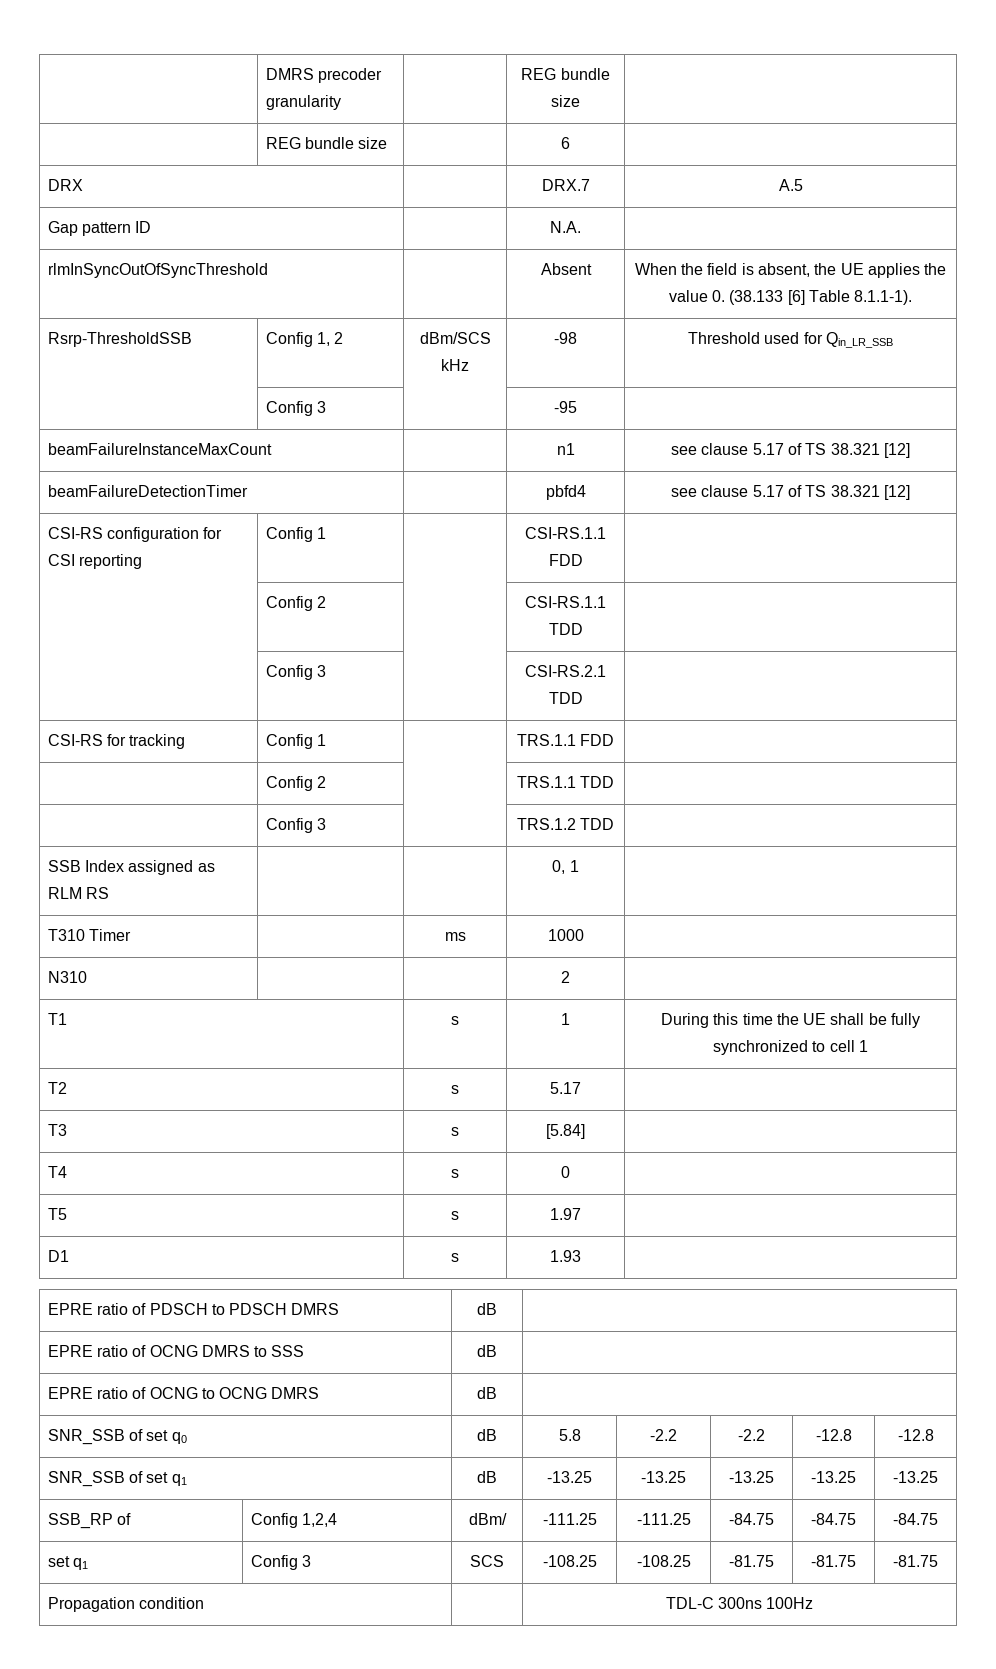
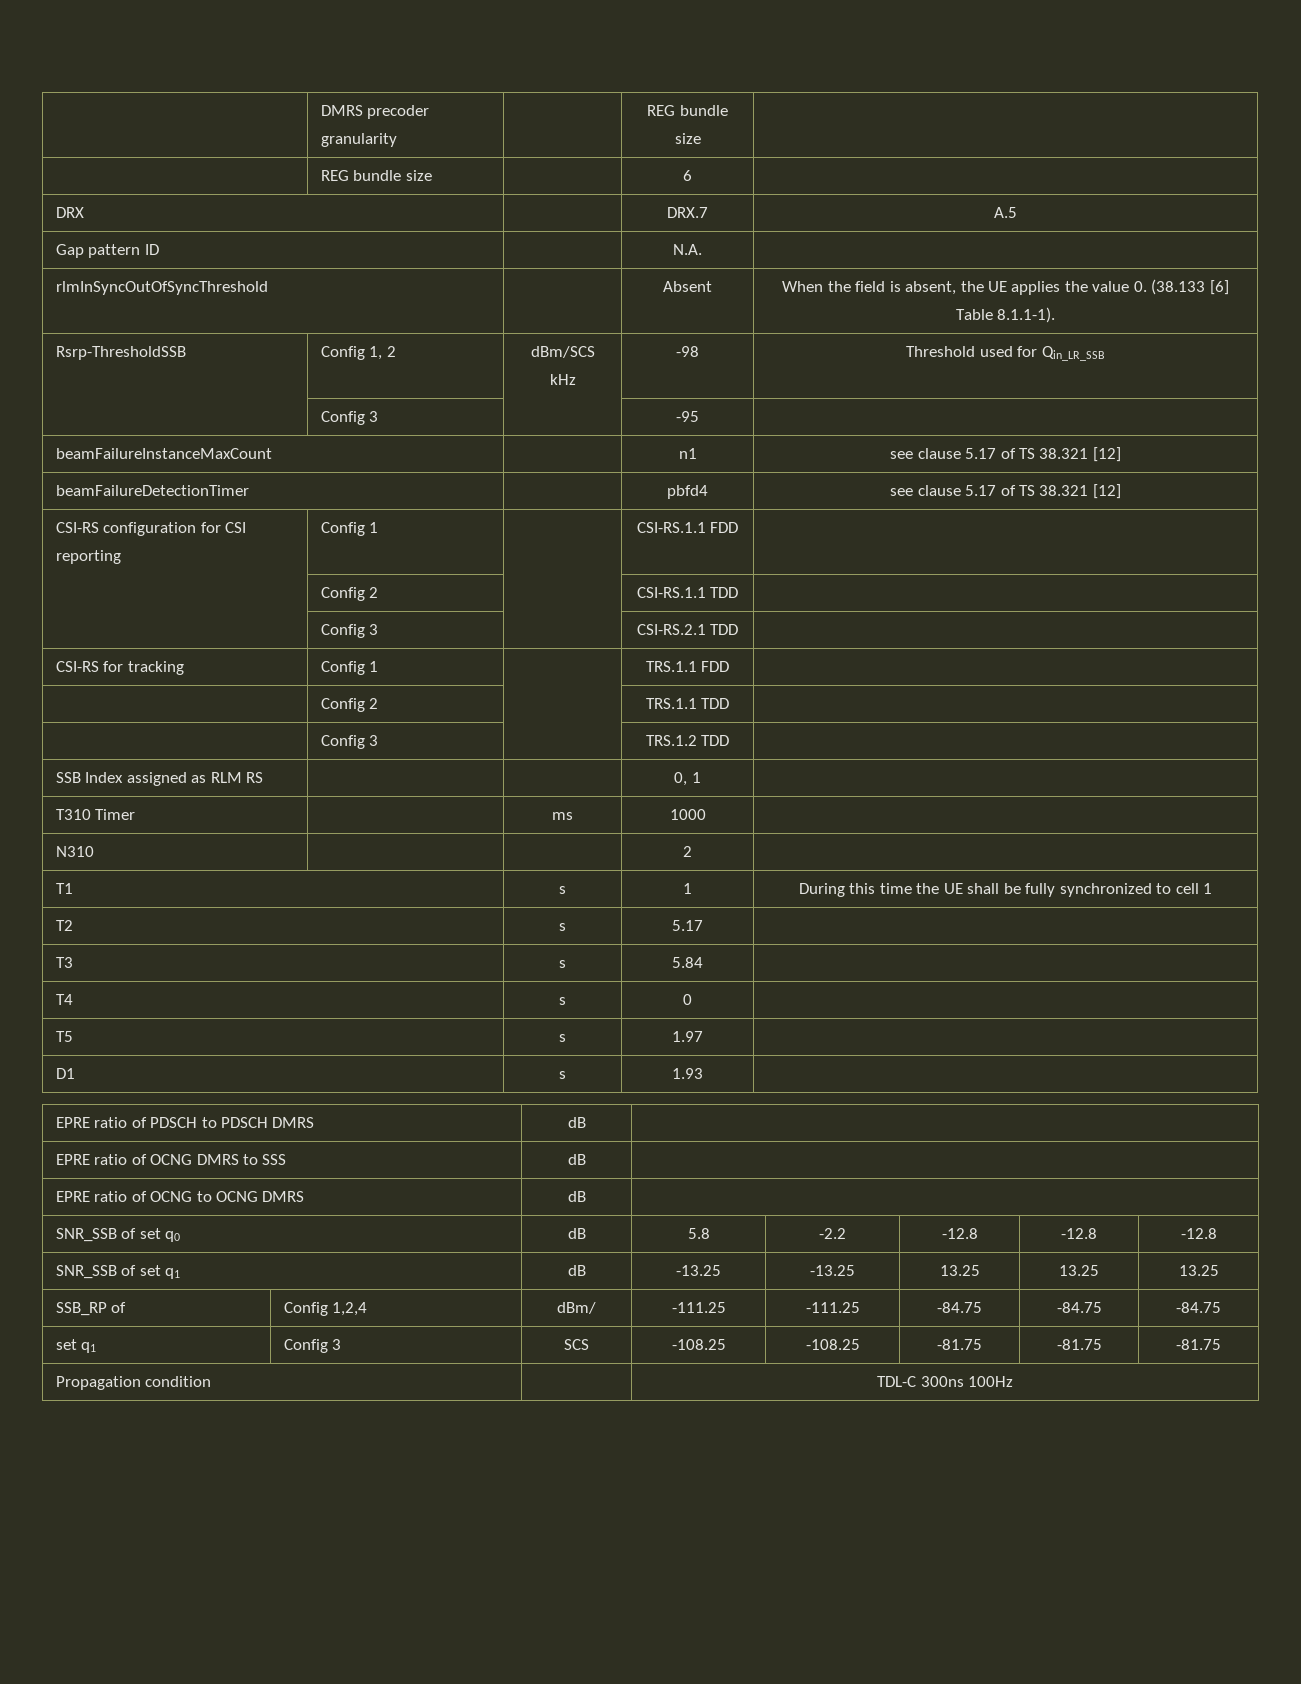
[546,1124,585,1139] [5.84] -> [672,957,703,968] 5.84
[738,1429,765,1441] -2.2 -> [941,1228,978,1239] -12.8
[729,1471,774,1483] [811,1471,856,1483] [893,1471,938,1483] -13.25 | -13.25 | -13.25 -> [939,1265,980,1276] [1059,1265,1099,1276] [1178,1265,1219,1276] 13.25 | 13.25 | 13.25

